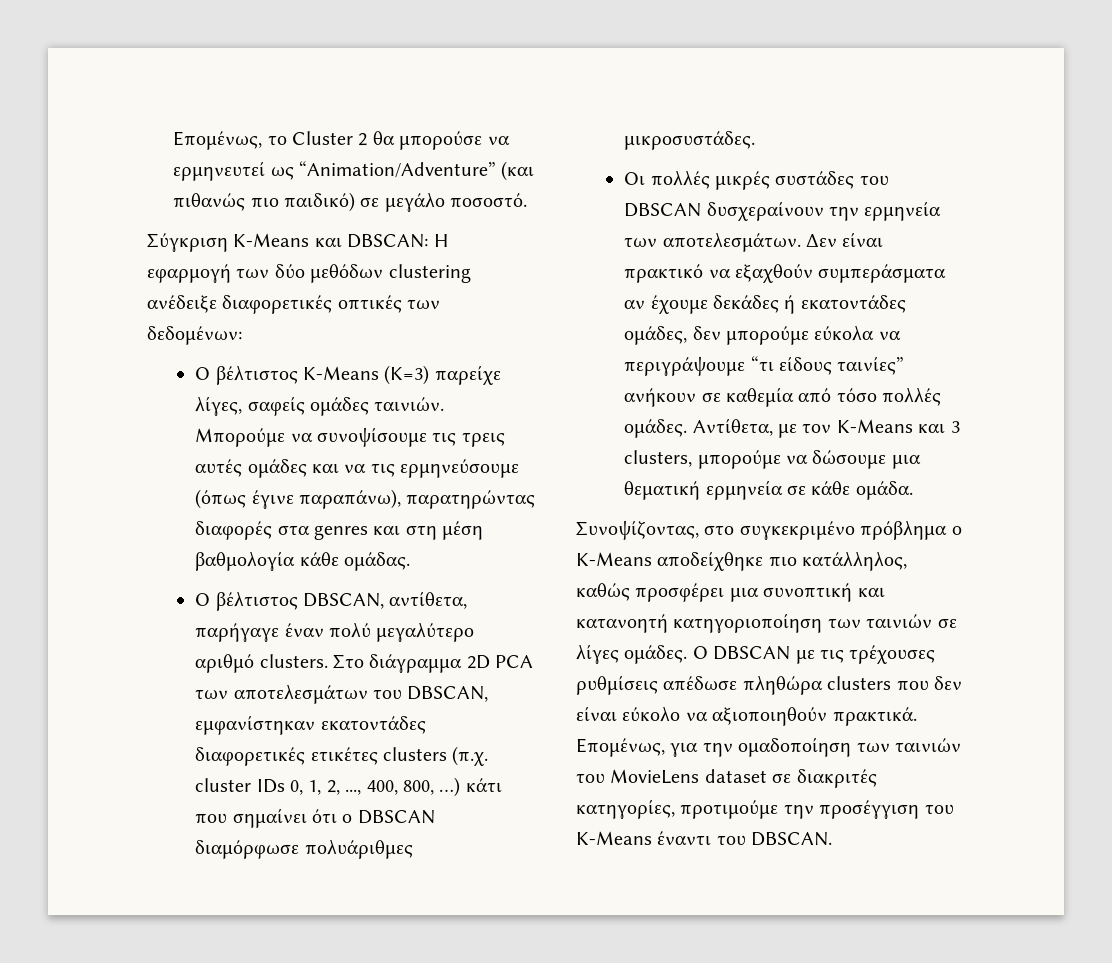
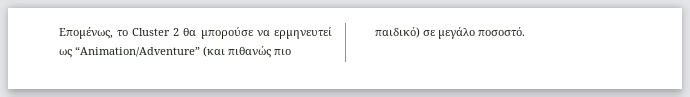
[147,233,449,252] [147,264,471,283] [147,295,441,314] [147,326,242,345] [195,365,501,385] [195,396,445,416] [195,427,505,447] [195,459,520,478] [195,489,536,509] [195,521,484,540] [195,551,410,571] [195,591,468,611] [195,622,475,642] [195,654,534,673] [195,684,489,704] [195,715,426,735] [195,746,489,766] [195,777,502,797] [195,808,435,828] [195,839,413,859] [624,131,756,150] [624,170,889,190] [624,201,942,221] [624,232,884,252] [624,264,947,283] [624,295,906,314] [624,325,901,345] [624,356,905,376] [624,387,942,407] [624,418,960,438] [624,450,921,469] [624,480,913,500] [576,520,962,540] [576,551,908,571] [576,583,885,602] [576,613,957,633] [576,644,936,664] [576,675,962,695] [576,706,917,726] [576,737,961,757] [576,769,877,788] [576,799,954,819] [576,831,833,846] // Σύγκριση K-Means και DBSCAN: Η εφαρμογή των δύο μεθόδων clustering ανέδειξε διαφορετικές οπτικές των δεδομένων: // Ο βέλτιστος K-Means (K=3) παρείχε λίγες, σαφείς ομάδες ταινιών. Μπορούμε να συνοψίσουμε τις τρεις αυτές ομάδες και να τις ερμηνεύσουμε (όπως έγινε παραπάνω), παρατηρώντας διαφορές στα genres και στη μέση βαθμολογία κάθε ομάδας. // Ο βέλτιστος DBSCAN, αντίθετα, παρήγαγε έναν πολύ μεγαλύτερο αριθμό clusters. Στο διάγραμμα 2D PCA των αποτελεσμάτων του DBSCAN, εμφανίστηκαν εκατοντάδες διαφορετικές ετικέτες clusters (π.χ. cluster IDs 0, 1, 2, ..., 400, 800, …) κάτι που σημαίνει ότι ο DBSCAN διαμόρφωσε πολυάριθμες μικροσυστάδες. // Οι πολλές μικρές συστάδες του DBSCAN δυσχεραίνουν την ερμηνεία των αποτελεσμάτων. Δεν είναι πρακτικό να εξαχθούν συμπεράσματα αν έχουμε δεκάδες ή εκατοντάδες ομάδες, δεν μπορούμε εύκολα να περιγράψουμε “τι είδους ταινίες” ανήκουν σε καθεμία από τόσο πολλές ομάδες. Αντίθετα, με τον K-Means και 3 clusters, μπορούμε να δώσουμε μια θεματική ερμηνεία σε κάθε ομάδα. // Συνοψίζοντας, στο συγκεκριμένο πρόβλημα ο K-Means αποδείχθηκε πιο κατάλληλος, καθώς προσφέρει μια συνοπτική και κατανοητή κατηγοριοποίηση των ταινιών σε λίγες ομάδες. Ο DBSCAN με τις τρέχουσες ρυθμίσεις απέδωσε πληθώρα clusters που δεν είναι εύκολο να αξιοποιηθούν πρακτικά. Επομένως, για την ομαδοποίηση των ταινιών του MovieLens dataset σε διακριτές κατηγορίες, προτιμούμε την προσέγγιση του K-Means έναντι του DBSCAN. -> (525, 31) none

